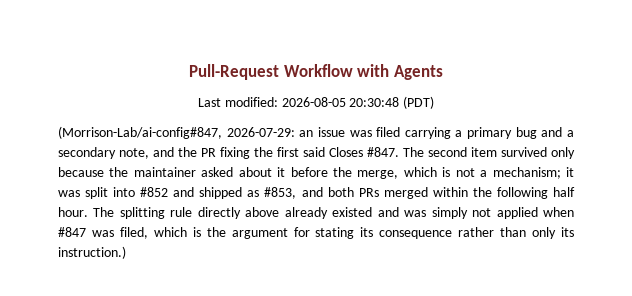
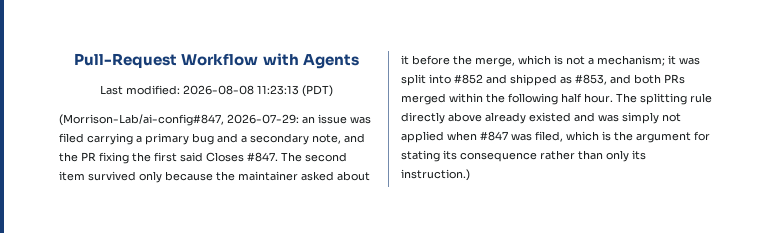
[281,97,400,107] 2026-08-05 20:30:48 -> [183,85,299,95] 2026-08-08 11:23:13

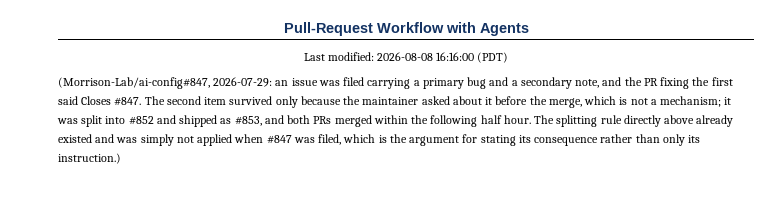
[257,85,299,95] 11:23:13 -> [436,52,475,61] 16:16:00

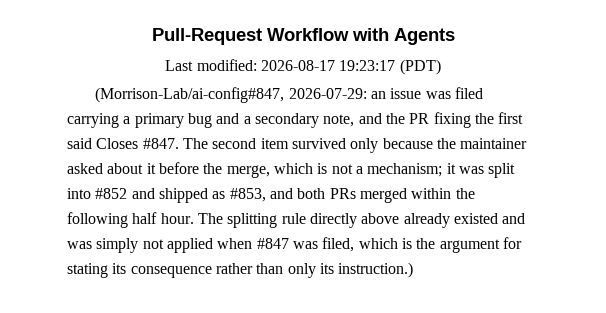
[377,52,475,61] 2026-08-08 16:16:00 -> [261,60,396,71] 2026-08-17 19:23:17

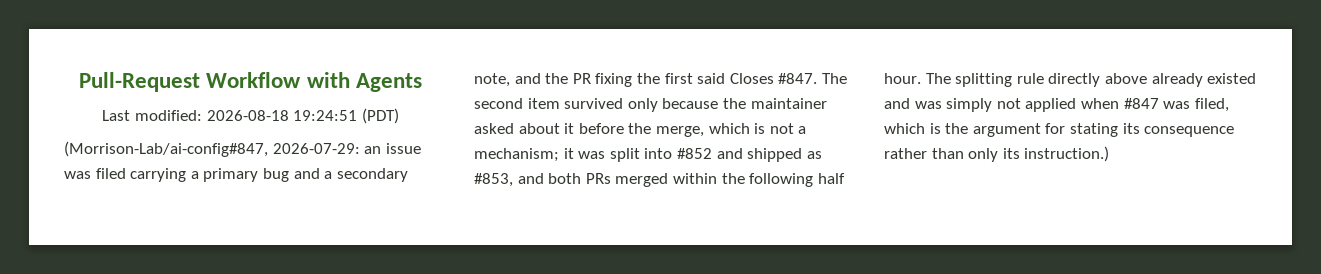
[261,60,396,71] 2026-08-17 19:23:17 -> [206,110,358,121] 2026-08-18 19:24:51

